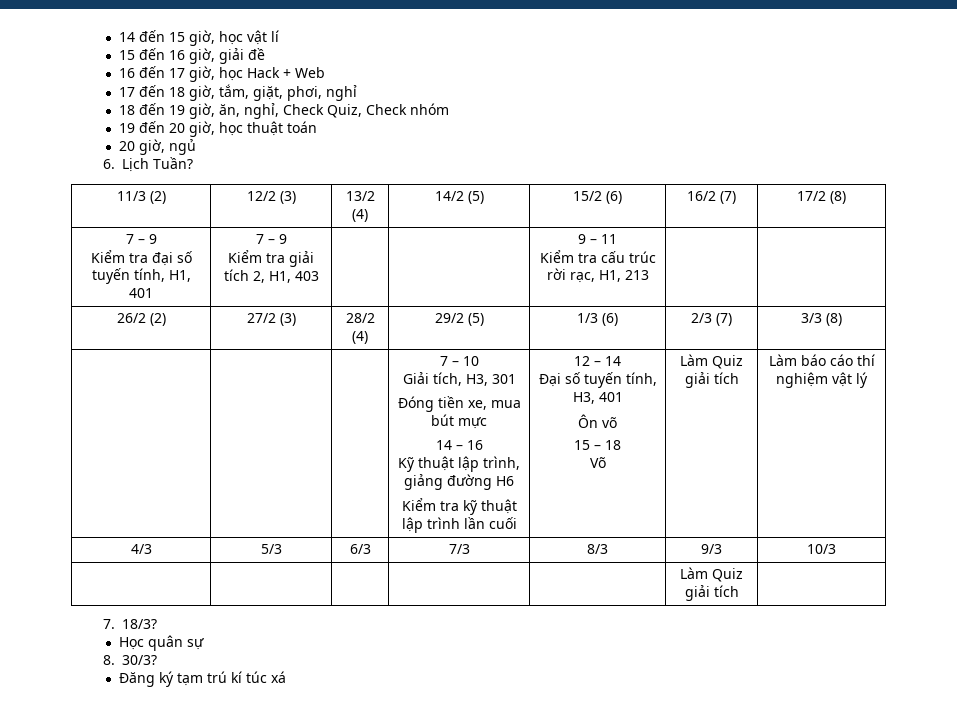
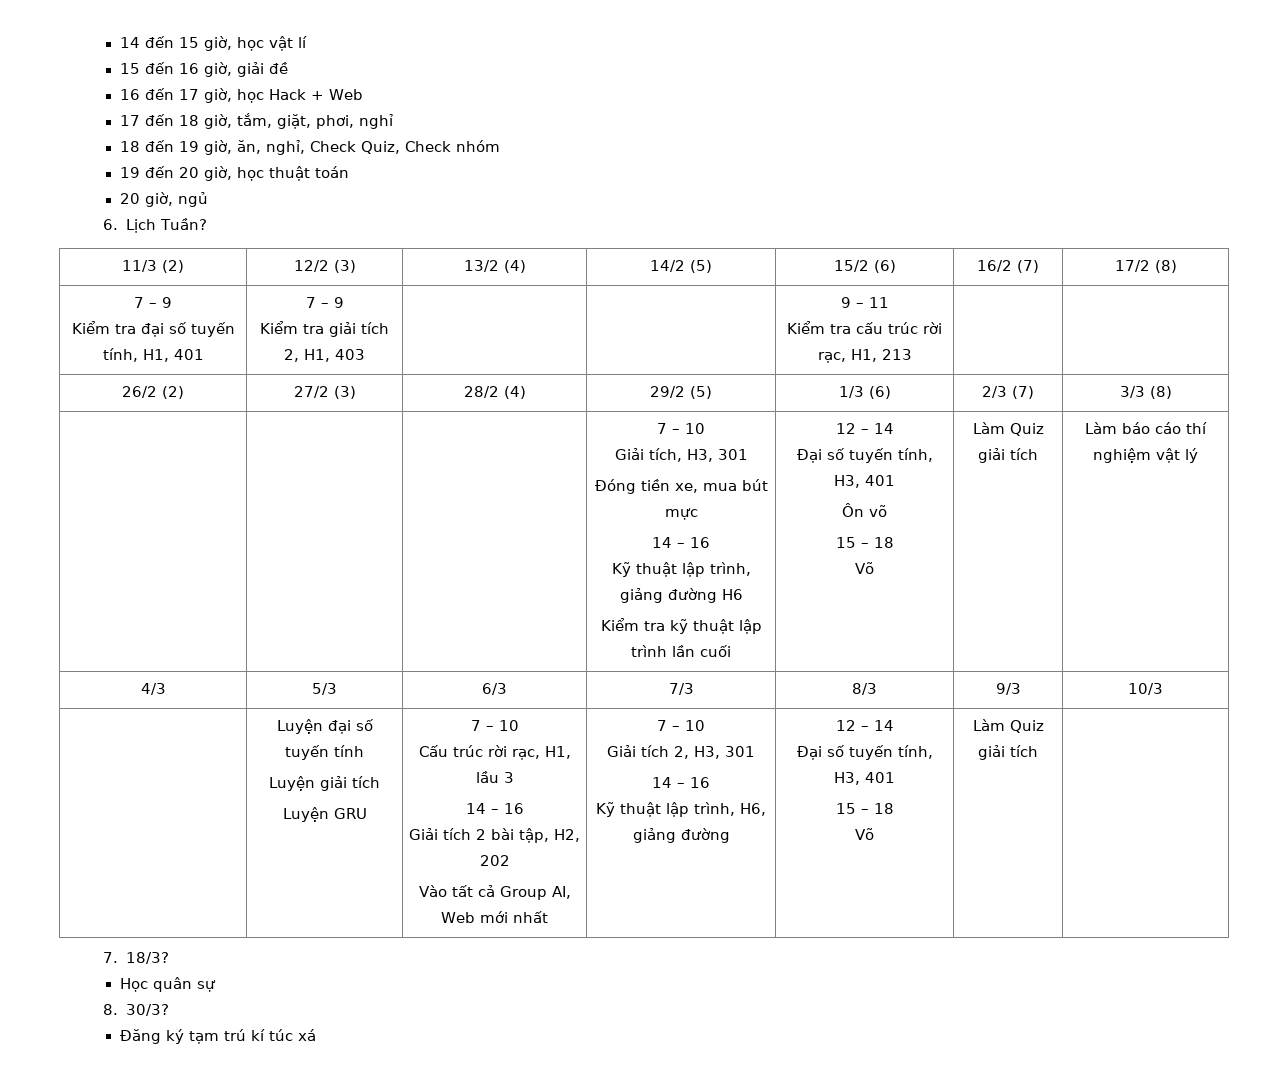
(836, 549) | | | -> [276,719,373,734] [285,745,364,760] [269,776,380,791] [282,807,367,822] [470,720,519,731] [418,745,571,760] [475,771,514,783] [465,803,524,814] [409,828,580,843] [479,855,510,866] [418,885,571,900] [441,911,548,923] [657,720,705,731] [607,745,755,759] [652,777,710,788] [596,802,766,817] [632,828,730,843] [835,720,894,731] [796,745,933,760] [834,772,895,785] [835,803,894,814] [855,828,875,840] Luyện đại số tuyến tính // Luyện giải tích // Luyện GRU | 7 – 10 // Cấu trúc rời rạc, H1, lầu 3 // 14 – 16 // Giải tích 2 bài tập, H2, 202 // Vào tất cả Group AI, Web mới nhất | 7 – 10 // Giải tích 2, H3, 301 // 14 – 16 // Kỹ thuật lập trình, H6, giảng đường | 12 – 14 // Đại số tuyến tính, H3, 401 // 15 – 18 // Võ

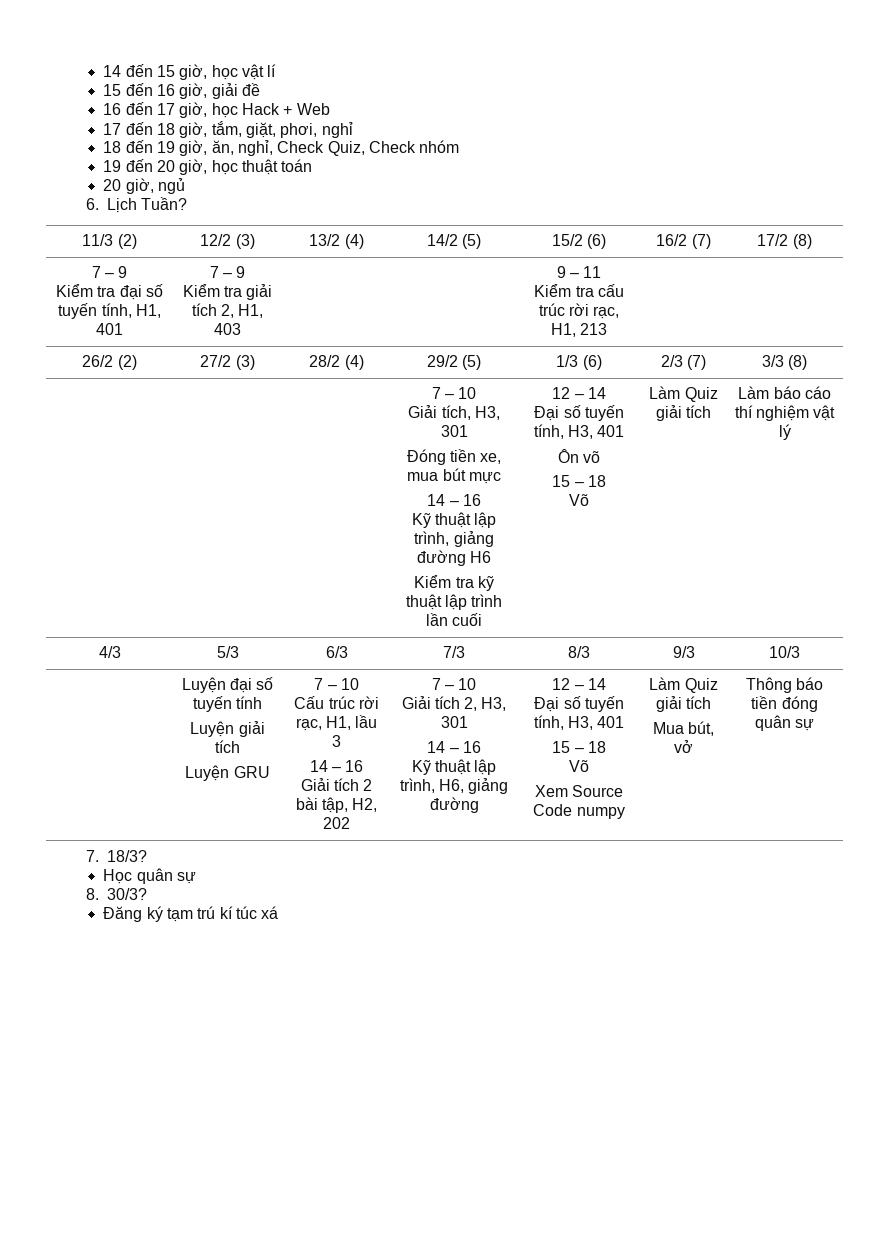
[418,885,571,900] [441,911,548,923] // Vào tất cả Group AI, Web mới nhất -> (350, 823) none
[972,719,1044,733] [978,745,1038,760] | Làm Quiz giải tích | -> [534,785,624,797] [533,804,625,819] [649,677,718,693] [655,696,712,712] [652,721,715,736] [674,740,693,753] [745,677,824,693] [751,696,818,712] [754,715,815,731] // Xem Source Code numpy | Làm Quiz giải tích // Mua bút, vở | Thông báo tiền đóng quân sự

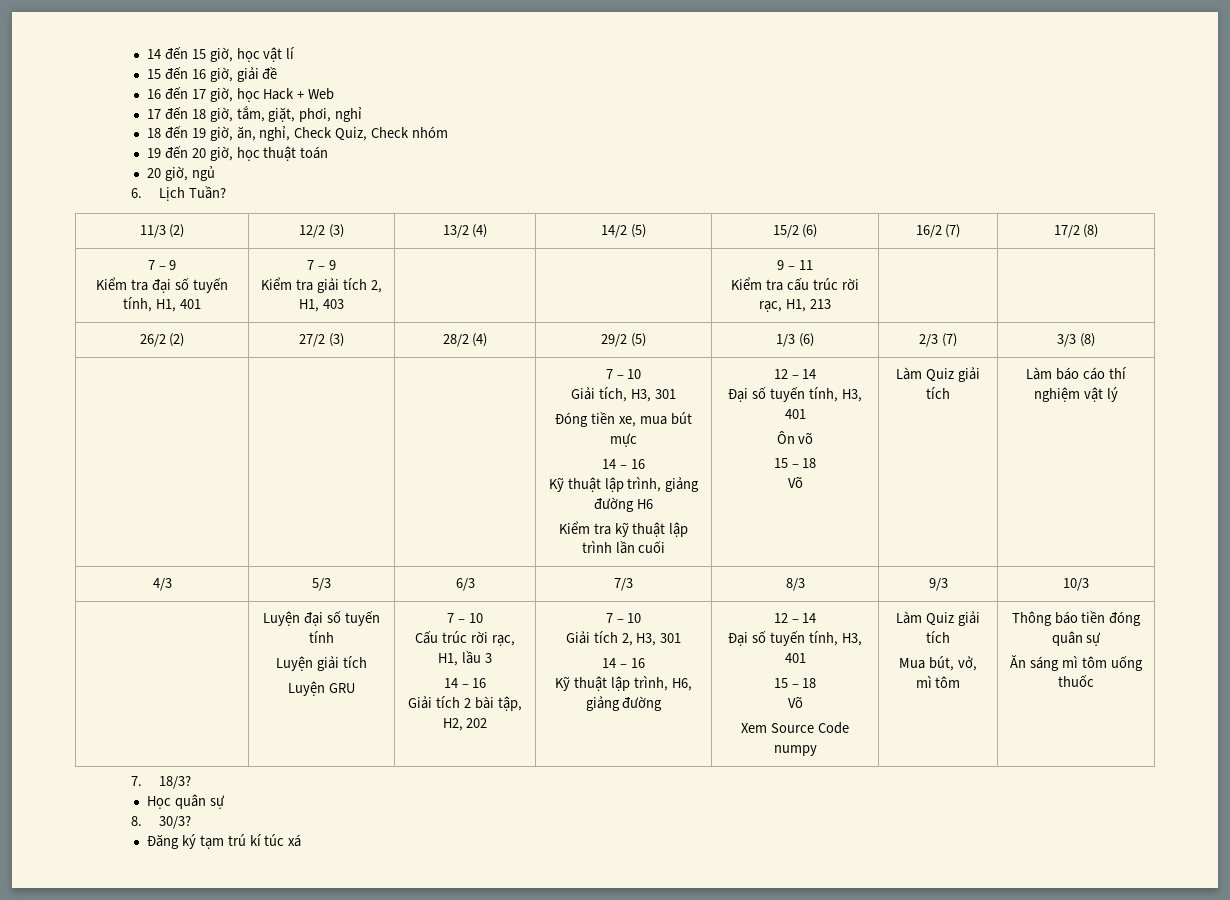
[674,740,693,753] vở -> [957,656,977,671] [915,676,961,688] vở, mì tôm
(815, 725) none -> [1010,655,1143,671] [1058,675,1094,687] // Ăn sáng mì tôm uống thuốc

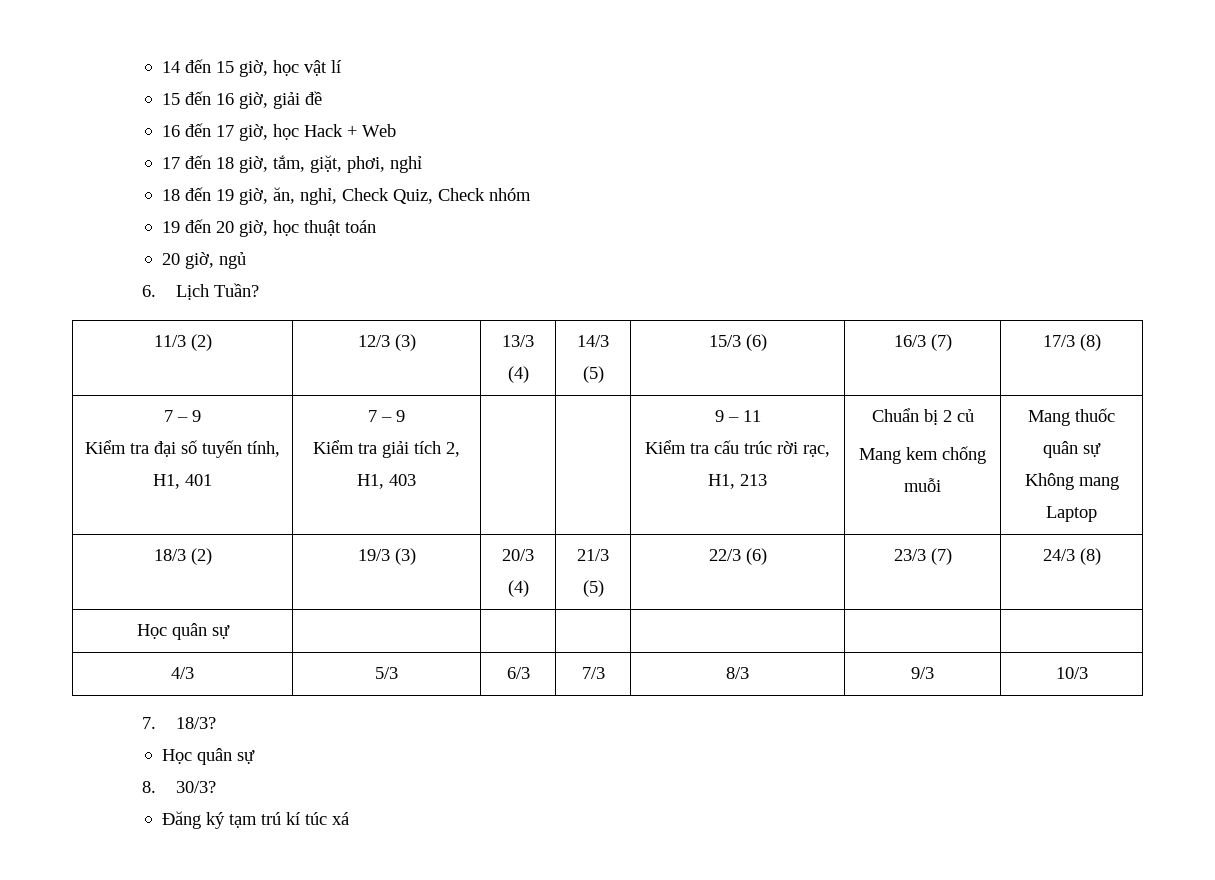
[299,224,344,238] [442,224,488,238] [601,224,646,238] [772,224,818,238] [915,224,961,238] [1053,225,1080,238] 12/2 (3) | 13/2 (4) | 14/2 (5) | 15/2 (6) | 16/2 (7) | 17/2 -> [357,334,416,351] [502,335,534,347] [507,366,529,383] [577,335,609,347] [582,366,604,383] [708,334,767,351] [893,334,952,351] [1042,335,1075,347] 12/3 (3) | 13/3 (4) | 14/3 (5) | 15/3 (6) | 16/3 (7) | 17/3
[139,333,185,347] [299,333,344,347] [442,333,488,347] [601,333,646,347] [776,333,814,347] [919,333,957,347] [1057,333,1095,347] [605,369,642,379] [571,387,676,402] [555,412,692,427] [610,433,637,447] [602,459,645,469] [548,477,700,492] [594,497,653,512] [558,521,689,537] [581,541,666,554] [773,369,817,379] [728,387,862,402] [784,409,806,419] [776,431,814,444] [773,458,817,468] [787,476,803,488] [896,367,980,382] [926,387,950,399] [1026,367,1126,380] [1034,387,1118,402] | // 26/2 (2) | 27/2 (3) | 28/2 (4) | 29/2 (5) | 1/3 (6) | 2/3 (7) | 3/3 (8) // | | | 7 – 10 // Giải tích, H3, 301 // Đóng tiền xe, mua bút mực // 14 – 16 // Kỹ thuật lập trình, giảng đường H6 // Kiểm tra kỹ thuật lập trình lần cuối | 12 – 14 // Đại số tuyến tính, H3, 401 // Ôn võ // 15 – 18 // Võ | Làm Quiz giải tích | Làm báo cáo thí nghiệm vật lý -> [871,408,974,425] [859,446,986,464] [904,478,941,492] [1028,408,1115,426] [1043,441,1101,458] [1024,473,1119,490] [1046,506,1097,522] [153,548,212,565] [357,548,416,565] [502,549,534,561] [507,580,529,597] [577,549,609,561] [582,580,604,597] [708,548,767,565] [893,548,952,565] [1042,548,1101,565] [136,623,230,640] Chuẩn bị 2 củ // Mang kem chống muỗi | Mang thuốc quân sự // Không mang Laptop // 18/3 (2) | 19/3 (3) | 20/3 (4) | 21/3 (5) | 22/3 (6) | 23/3 (7) | 24/3 (8) // Học quân sự | | | | | |
[263,611,380,626] [309,631,334,643] [276,656,367,671] [288,681,355,696] [447,613,483,623] [415,631,515,646] [438,651,492,666] [443,678,487,688] [408,696,522,711] [442,718,488,731] [605,613,642,623] [565,631,682,646] [602,658,645,668] [555,676,692,691] [585,696,663,711] [773,613,817,623] [728,631,862,646] [784,653,806,663] [773,678,817,688] [787,696,803,708] [741,722,849,734] [773,745,817,756] [896,611,980,626] [926,631,950,643] [899,656,977,671] [915,676,961,688] [1011,611,1142,626] [1051,631,1102,646] [1010,655,1143,671] [1058,675,1094,687] // | Luyện đại số tuyến tính // Luyện giải tích // Luyện GRU | 7 – 10 // Cấu trúc rời rạc, H1, lầu 3 // 14 – 16 // Giải tích 2 bài tập, H2, 202 | 7 – 10 // Giải tích 2, H3, 301 // 14 – 16 // Kỹ thuật lập trình, H6, giảng đường | 12 – 14 // Đại số tuyến tính, H3, 401 // 15 – 18 // Võ // Xem Source Code numpy | Làm Quiz giải tích // Mua bút, vở, mì tôm | Thông báo tiền đóng quân sự // Ăn sáng mì tôm uống thuốc -> (1088, 673) none

